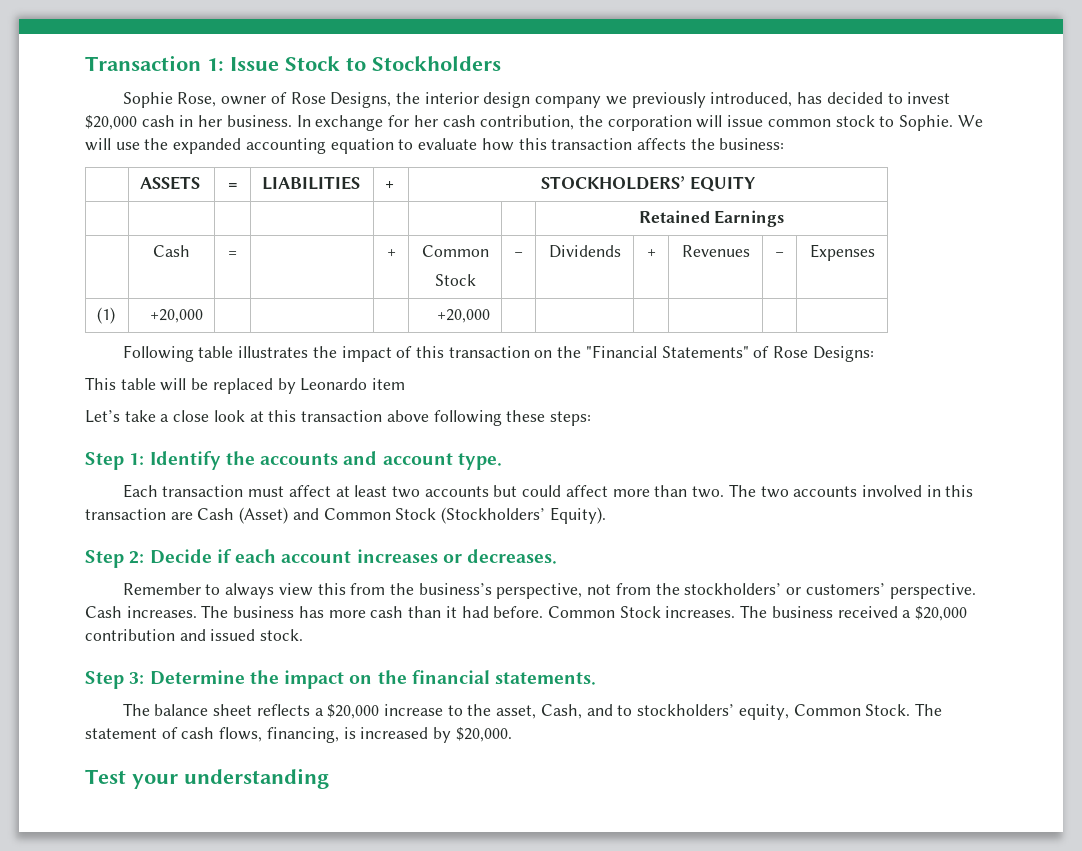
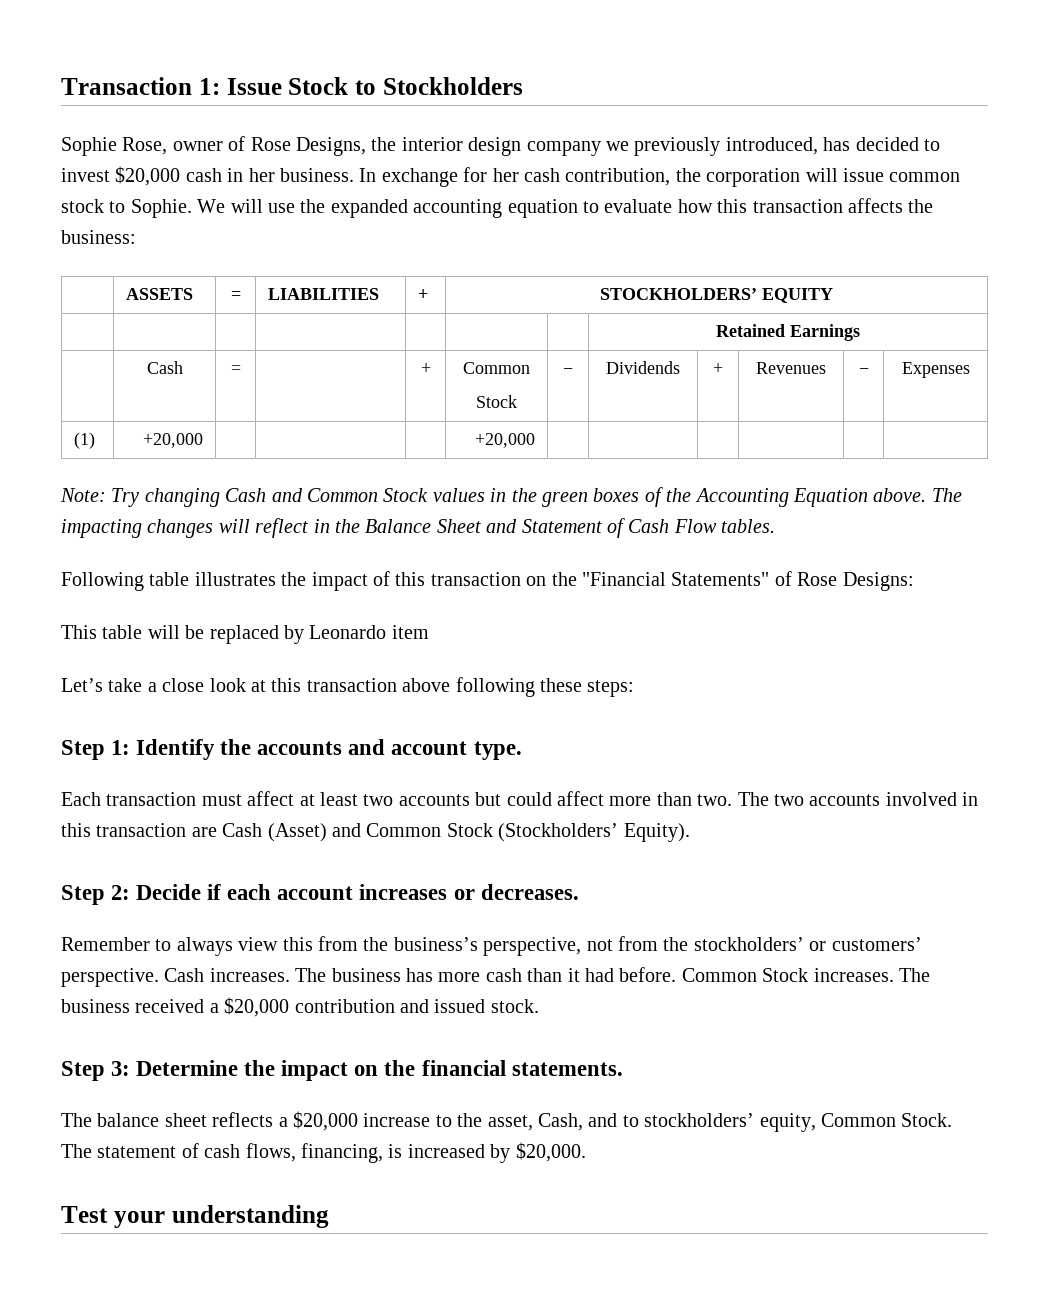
(490, 316) none -> [60,487,962,507] [61,518,776,538] // Note: Try changing Cash and Common Stock values in the green boxes of the Accounting Equation above. The impacting changes will reflect in the Balance Sheet and Statement of Cash Flow tables.

